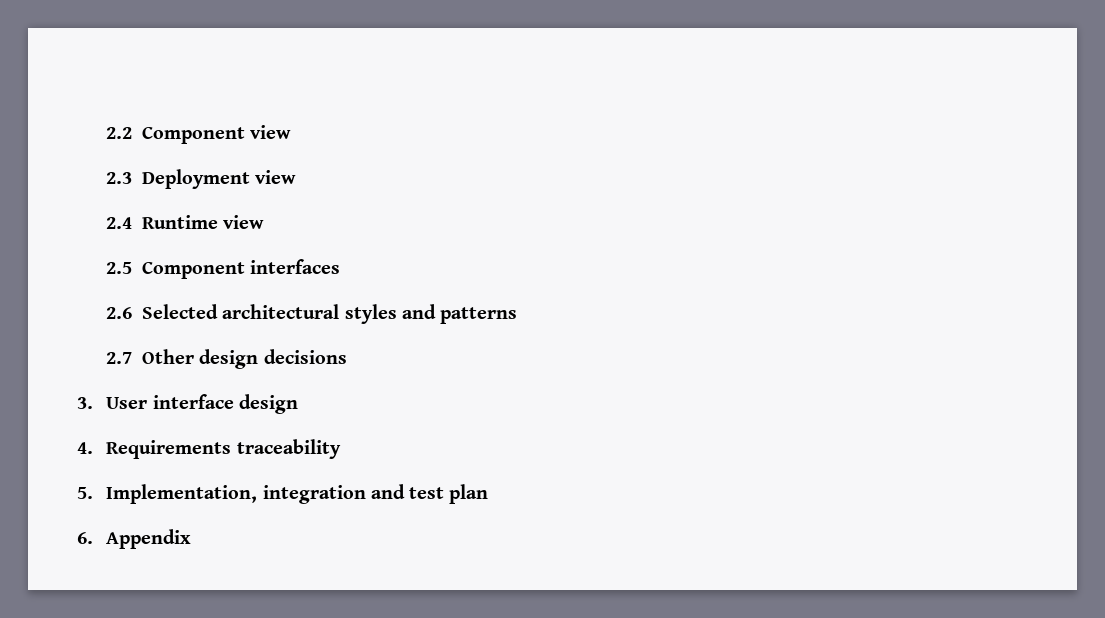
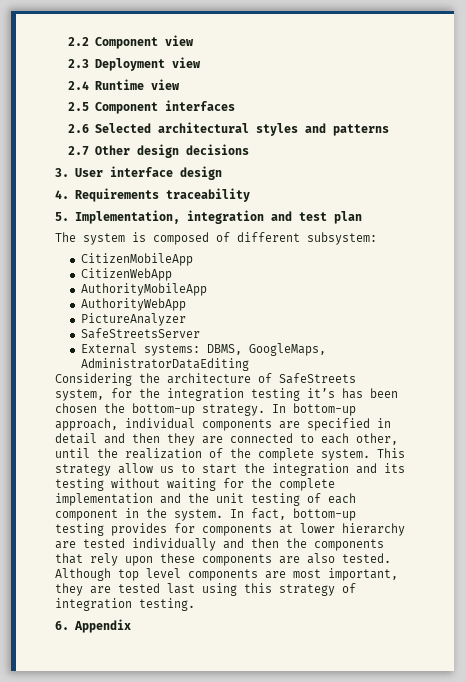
(489, 494) none -> [55,232,377,245] [80,253,193,266] [80,268,172,281] [80,283,207,296] [80,298,186,311] [80,313,186,326] [80,328,200,339] [80,343,326,356] [80,358,249,371] [55,373,356,386] [55,388,398,401] [55,403,356,416] [55,418,391,431] [55,433,398,446] [55,448,405,461] [55,463,405,476] [55,478,335,491] [55,493,356,506] [55,508,356,521] [55,523,405,536] [55,538,384,551] [55,553,391,566] [55,568,398,581] [55,583,356,596] [55,598,195,611] // The system is composed of different subsystem: // CitizenMobileApp // CitizenWebApp // AuthorityMobileApp // AuthorityWebApp // PictureAnalyzer // SafeStreetsServer // External systems: DBMS, GoogleMaps, AdministratorDataEditing // Considering the architecture of SafeStreets system, for the integration testing it’s has been chosen the bottom-up strategy. In bottom-up approach, individual components are specified in detail and then they are connected to each other, until the realization of the complete system. This strategy allow us to start the integration and its testing without waiting for the complete implementation and the unit testing of each component in the system. In fact, bottom-up testing provides for components at lower hierarchy are tested individually and then the components that rely upon these components are also tested. Although top level components are most important, they are tested last using this strategy of integration testing.

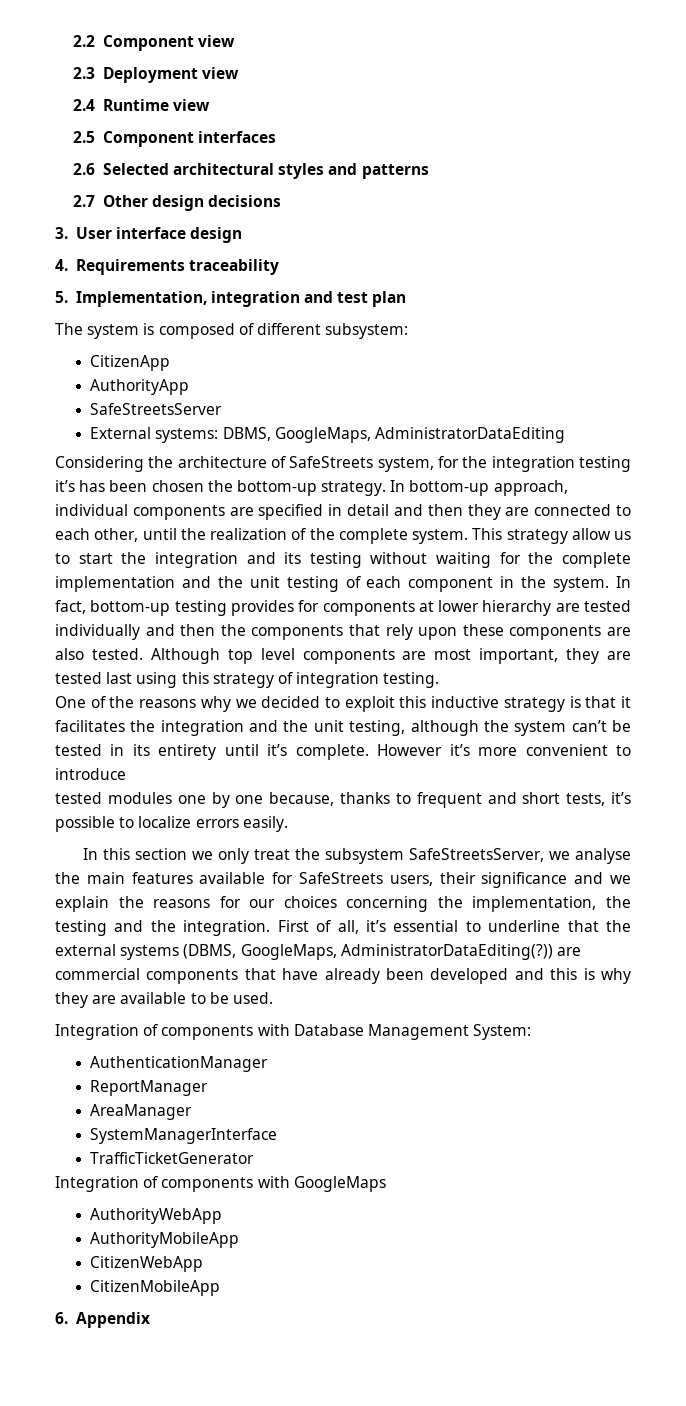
[80,253,193,266] [80,268,172,281] [80,283,207,296] [80,298,186,311] [80,313,186,326] CitizenMobileApp // CitizenWebApp // AuthorityMobileApp // AuthorityWebApp // PictureAnalyzer -> [90,355,171,371] [90,379,190,395] CitizenApp // AuthorityApp
(195, 604) none -> [55,696,631,712] [55,720,631,736] [55,744,631,760] [55,768,126,780] [55,792,631,808] [55,816,288,832] [83,848,631,864] [55,872,631,888] [55,896,631,912] [55,920,631,936] [55,944,581,960] [55,968,631,984] [55,992,273,1008] [55,1024,532,1040] [90,1056,269,1072] [90,1080,209,1096] [90,1104,193,1120] [90,1128,278,1144] [90,1152,255,1164] [55,1176,386,1192] [90,1208,223,1224] [90,1232,240,1248] [90,1256,204,1272] [90,1280,221,1296] // One of the reasons why we decided to exploit this inductive strategy is that it facilitates the integration and the unit testing, although the system can’t be tested in its entirety until it’s complete. However it’s more convenient to introduce // tested modules one by one because, thanks to frequent and short tests, it’s possible to localize errors easily. // In this section we only treat the subsystem SafeStreetsServer, we analyse the main features available for SafeStreets users, their significance and we explain the reasons for our choices concerning the implementation, the testing and the integration. First of all, it’s essential to underline that the external systems (DBMS, GoogleMaps, AdministratorDataEditing(?)) are commercial components that have already been developed and this is why they are available to be used. // Integration of components with Database Management System: // AuthenticationManager // ReportManager // AreaManager // SystemManagerInterface // TrafficTicketGenerator // Integration of components with GoogleMaps // AuthorityWebApp // AuthorityMobileApp // CitizenWebApp // CitizenMobileApp

